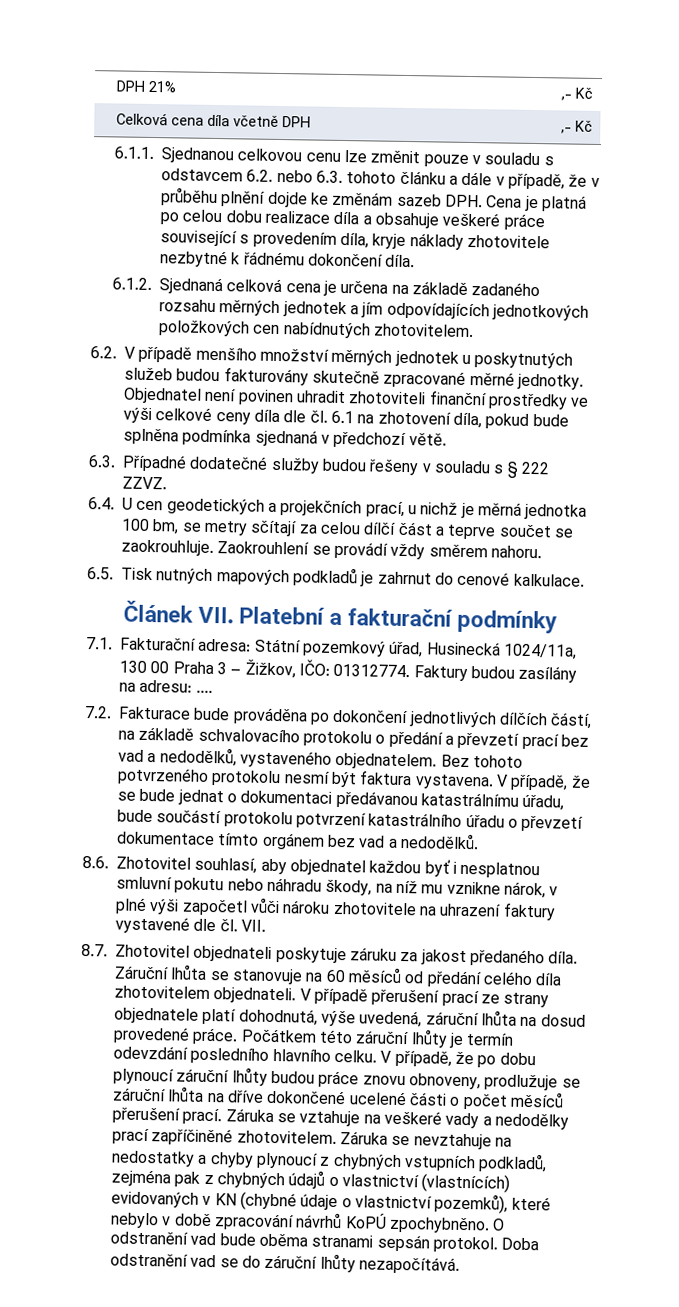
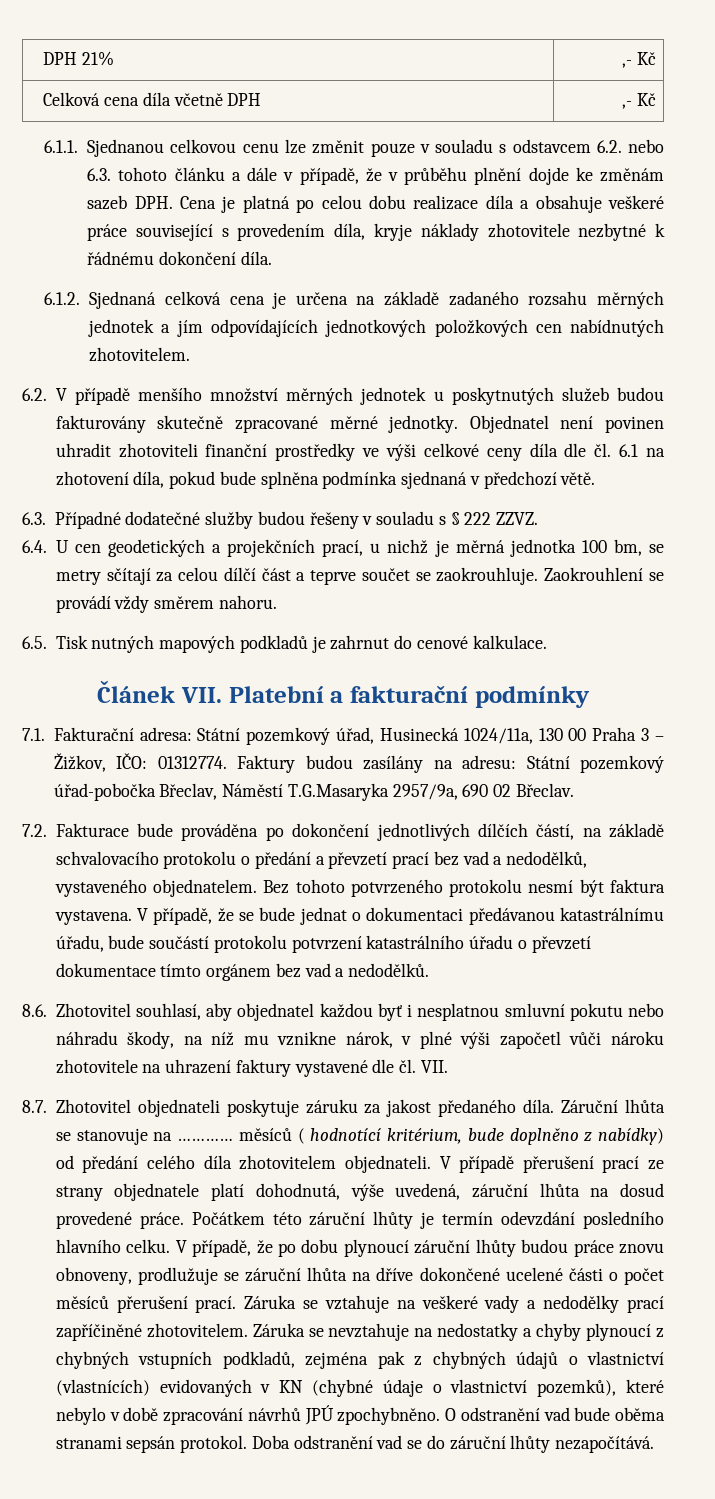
[195,689,213,694] .... -> [526,755,664,773] [53,783,574,801] Státní pozemkový úřad-pobočka Břeclav, Náměstí T.G.Masaryka 2957/9a, 690 02 Břeclav.
[325,967,402,984] 60 měsíců -> [177,1128,664,1145] ………… měsíců ( hodnotící kritérium, bude doplněno z nabídky)
[344,1213,387,1229] KoPÚ -> [304,1405,334,1425] JPÚ

